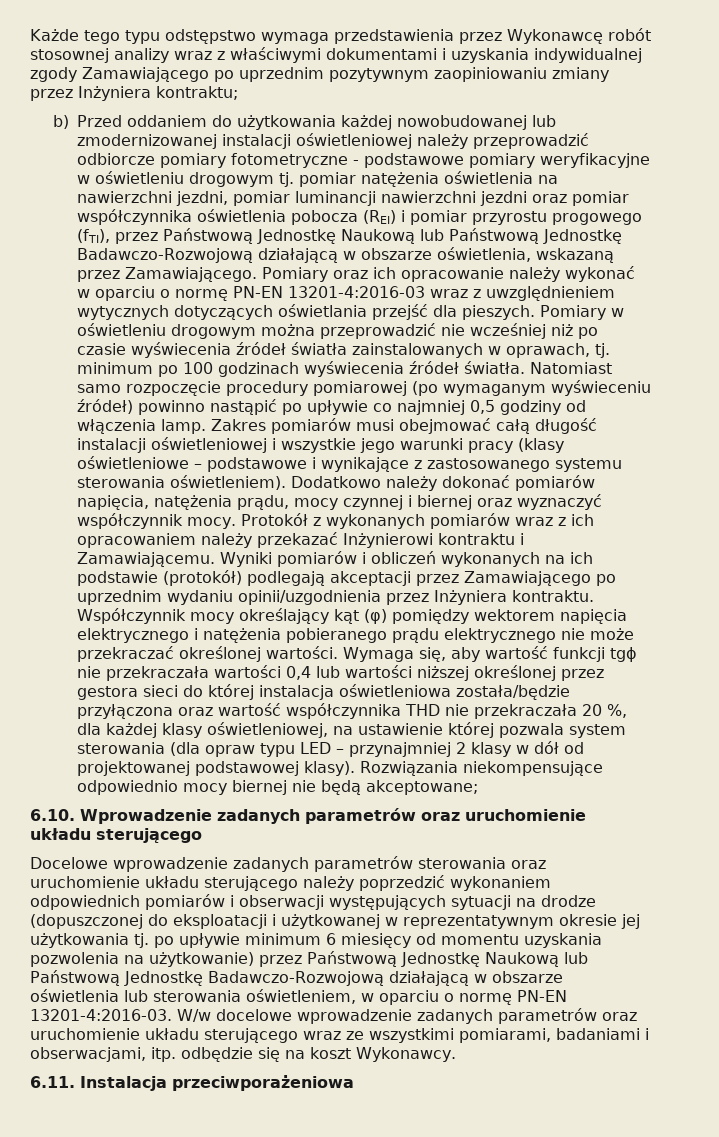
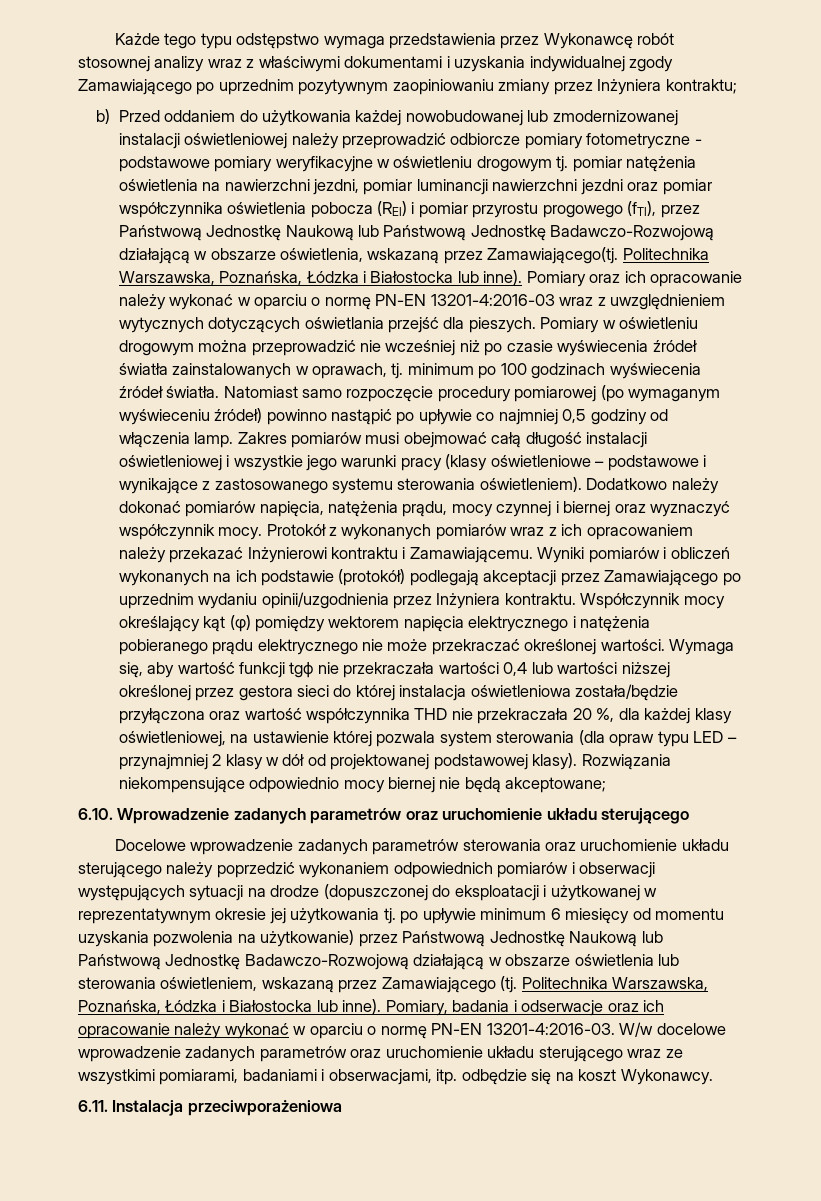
[124,267,257,282] Zamawiającego. -> [487,247,709,264] [118,270,523,285] Zamawiającego(tj. Politechnika Warszawska, Poznańska, Łódzka i Białostocka lub inne).
(356, 996) none -> [261,976,709,993] [78,999,665,1016] [78,1023,289,1039] wskazaną przez Zamawiającego (tj. Politechnika Warszawska, Poznańska, Łódzka i Białostocka lub inne). Pomiary, badania i odserwacje oraz ich opracowanie należy wykonać

